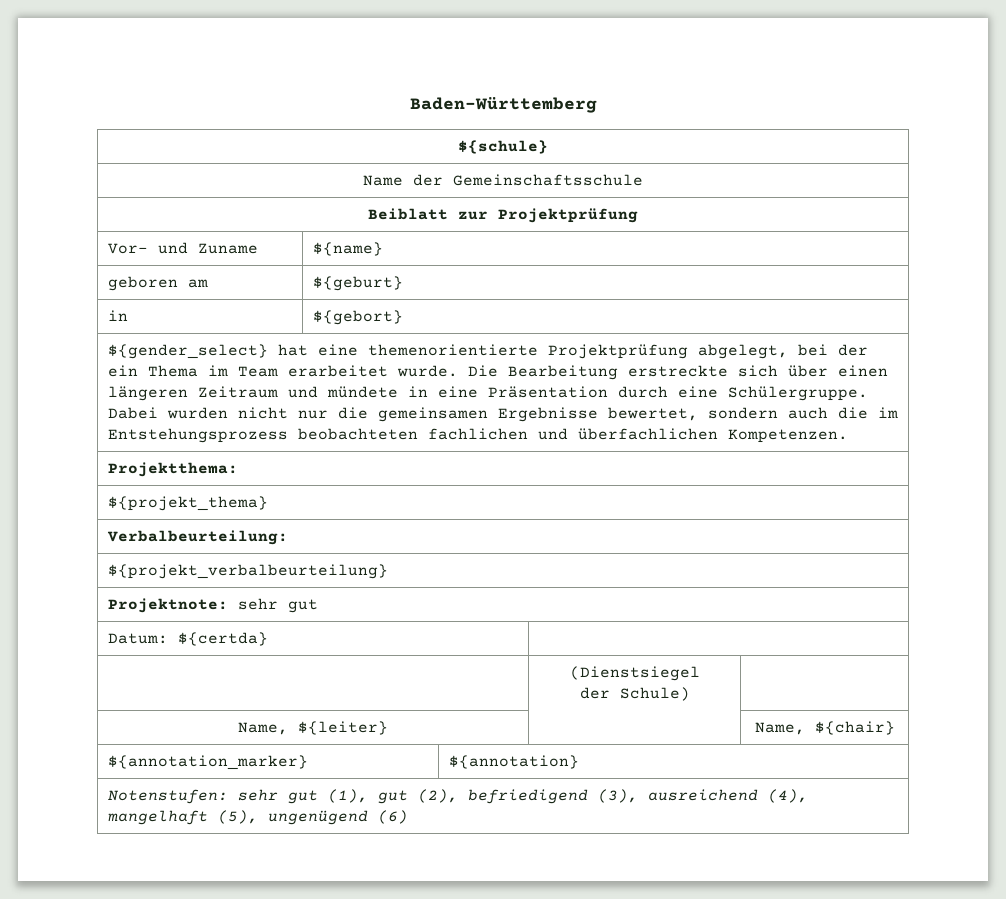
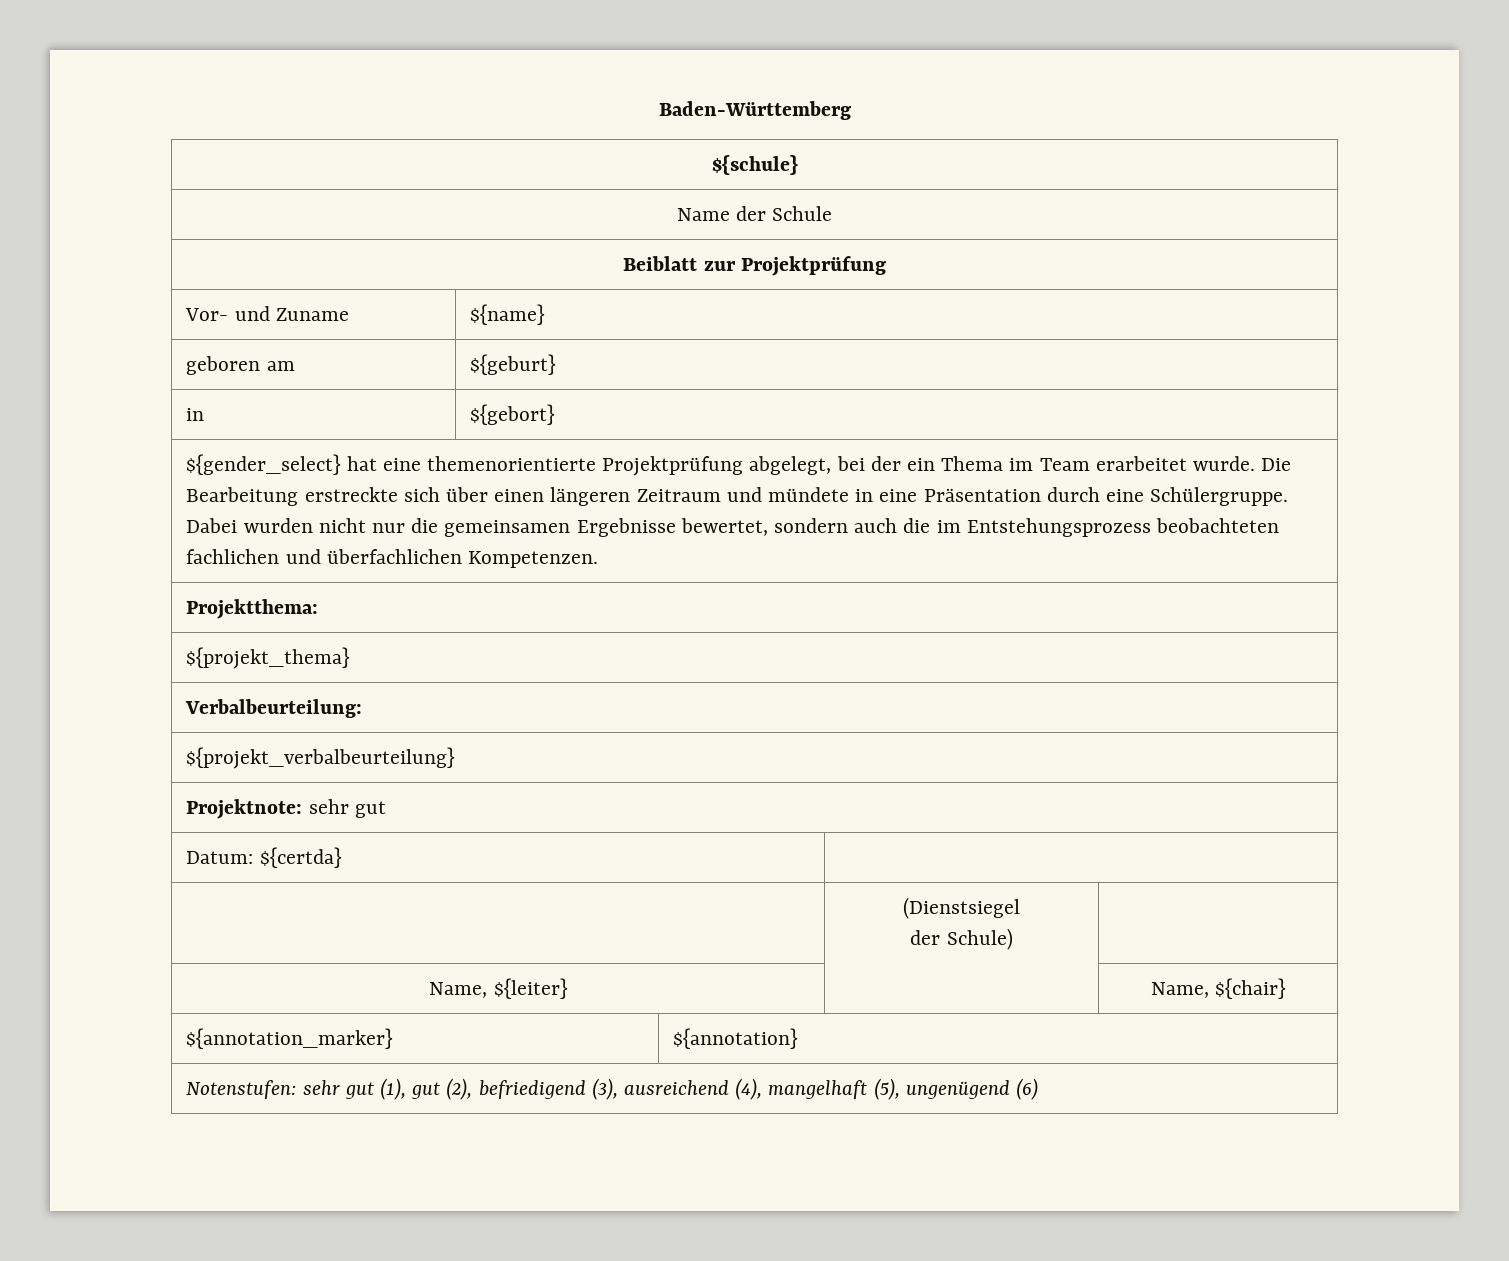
[453,174,643,186] Gemeinschaftsschule -> [772,206,833,221] Schule

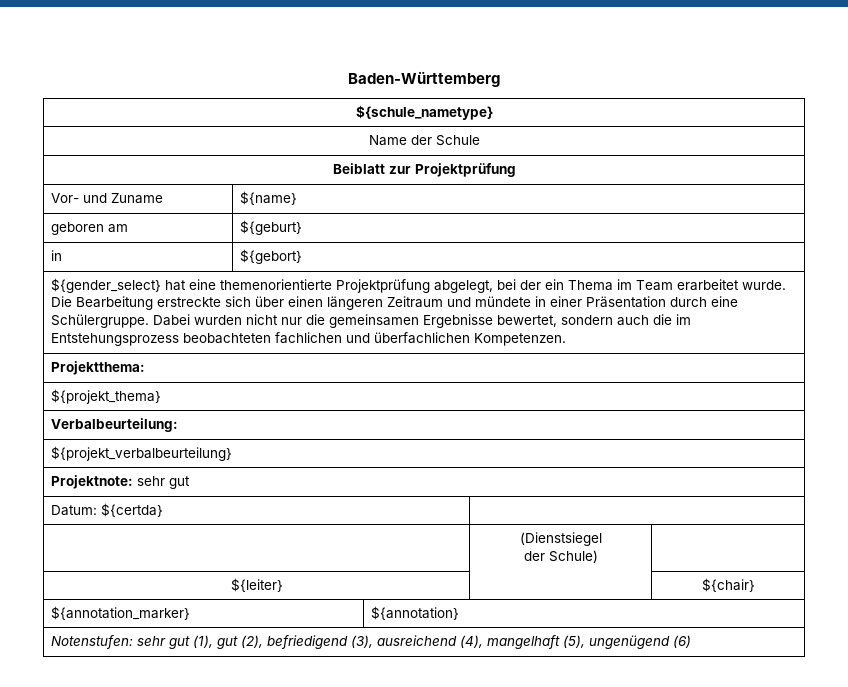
[711,155,798,175] ${schule} -> [355,105,493,120] ${schule_nametype}
[879,489,918,502] eine -> [550,296,583,307] einer
[429,982,488,998] Name, -> (598, 556) none
[1150,982,1209,998] Name, -> (283, 585) none

